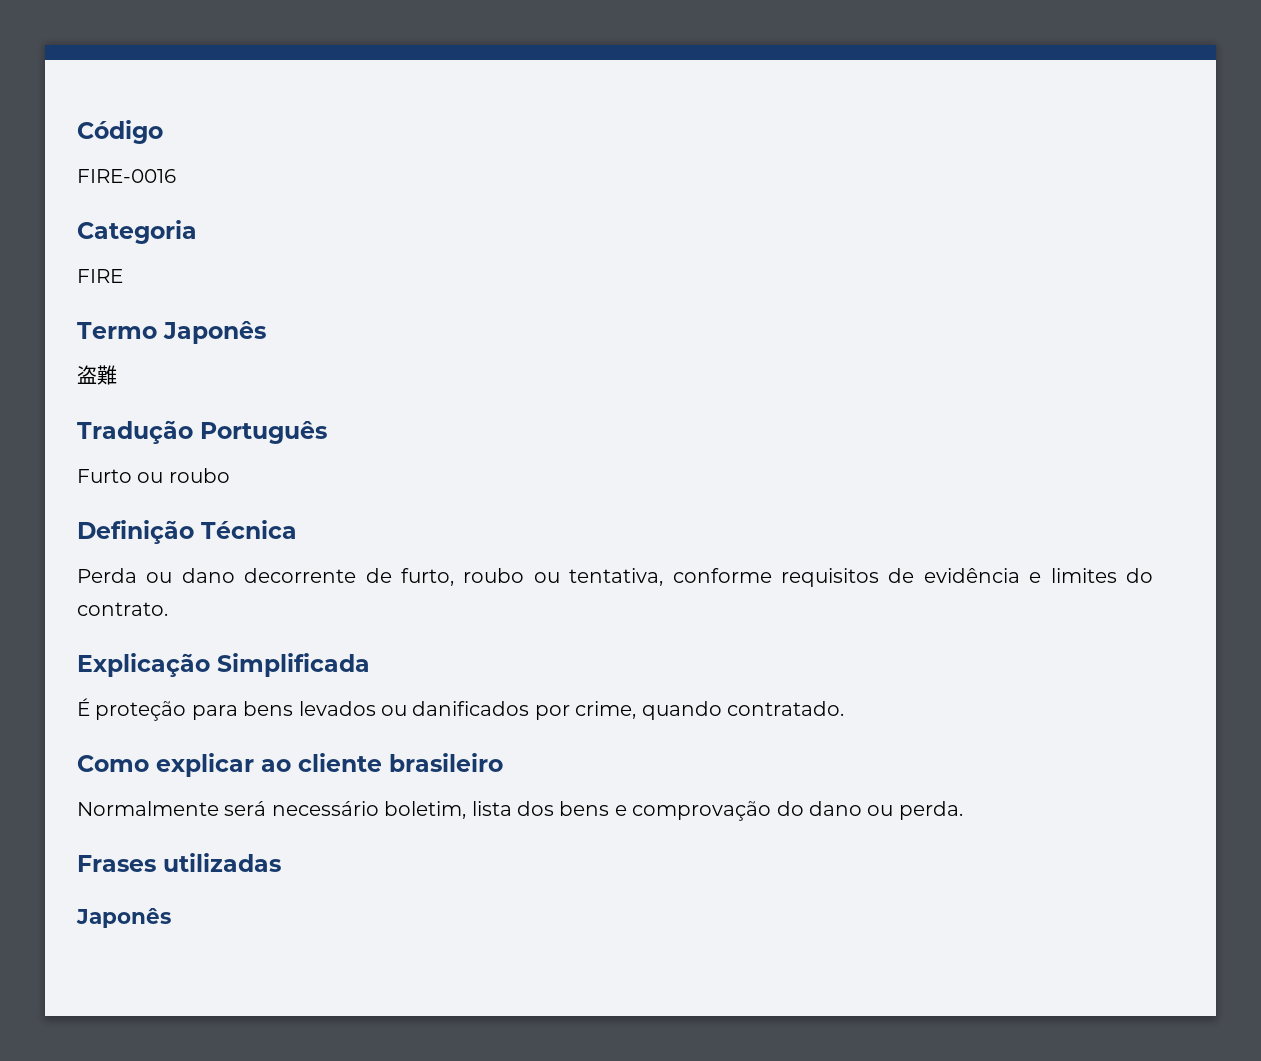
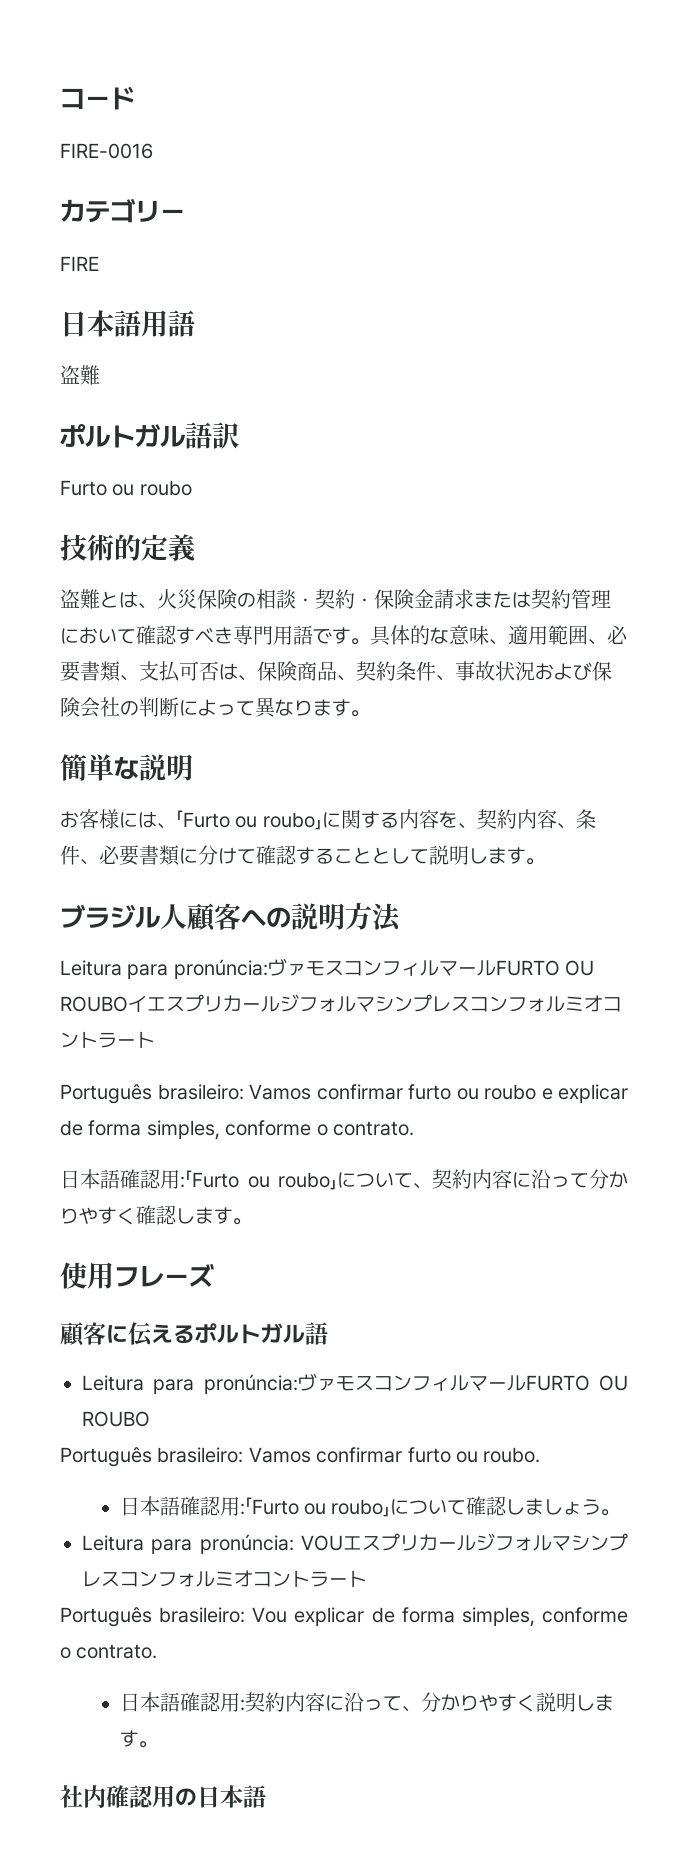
[77,120,163,144] Código -> [60,86,135,110] コード
[77,220,197,244] Categoria -> [60,198,185,223] カテゴリー
[77,321,266,344] Termo Japonês -> [60,310,195,337] 日本語用語
[77,420,327,444] Tradução Português -> [60,422,239,449] ポルトガル語訳
[77,520,297,544] [77,568,1153,587] [77,602,168,616] [77,653,370,677] [77,698,844,721] [77,753,503,777] [77,801,963,821] [77,853,281,872] [76,908,171,928] Definição Técnica // Perda ou dano decorrente de furto, roubo ou tentativa, conforme requisitos de evidência e limites do contrato. // Explicação Simplificada // É proteção para bens levados ou danificados por crime, quando contratado. // Como explicar ao cliente brasileiro // Normalmente será necessário boletim, lista dos bens e comprovação do dano ou perda. // Frases utilizadas // Japonês -> [60,534,195,561] [60,589,611,609] [60,625,628,646] [60,661,612,682] [60,697,370,718] [60,754,193,781] [60,809,596,830] [60,845,545,866] [60,902,402,932] [60,958,595,979] [60,994,622,1012] [60,1031,155,1048] [60,1084,628,1104] [60,1120,414,1140] [60,1169,628,1190] [60,1205,252,1225] [60,1262,214,1289] [60,1322,328,1347] [82,1373,628,1394] [82,1411,150,1427] [60,1447,541,1467] [119,1496,621,1517] [82,1533,628,1554] [82,1570,367,1587] [60,1607,628,1627] [60,1644,158,1659] [119,1692,614,1712] [119,1730,158,1748] [60,1785,266,1808] 技術的定義 // 盗難とは、火災保険の相談・契約・保険金請求または契約管理において確認すべき専門用語です。具体的な意味、適用範囲、必要書類、支払可否は、保険商品、契約条件、事故状況および保険会社の判断によって異なります。 // 簡単な説明 // お客様には、「Furto ou roubo」に関する内容を、契約内容、条件、必要書類に分けて確認することとして説明します。 // ブラジル人顧客への説明方法 // Leitura para pronúncia:ヴァモスコンフィルマールFURTO OU ROUBOイエスプリカールジフォルマシンプレスコンフォルミオコントラート // Português brasileiro: Vamos confirmar furto ou roubo e explicar de forma simples, conforme o contrato. // 日本語確認用:「Furto ou roubo」について、契約内容に沿って分かりやすく確認します。 // 使用フレーズ // 顧客に伝えるポルトガル語 // Leitura para pronúncia:ヴァモスコンフィルマールFURTO OU ROUBO // Português brasileiro: Vamos confirmar furto ou roubo. // 日本語確認用:「Furto ou roubo」について確認しましょう。 // Leitura para pronúncia: VOUエスプリカールジフォルマシンプレスコンフォルミオコントラート // Português brasileiro: Vou explicar de forma simples, conforme o contrato. // 日本語確認用:契約内容に沿って、分かりやすく説明します。 // 社内確認用の日本語

